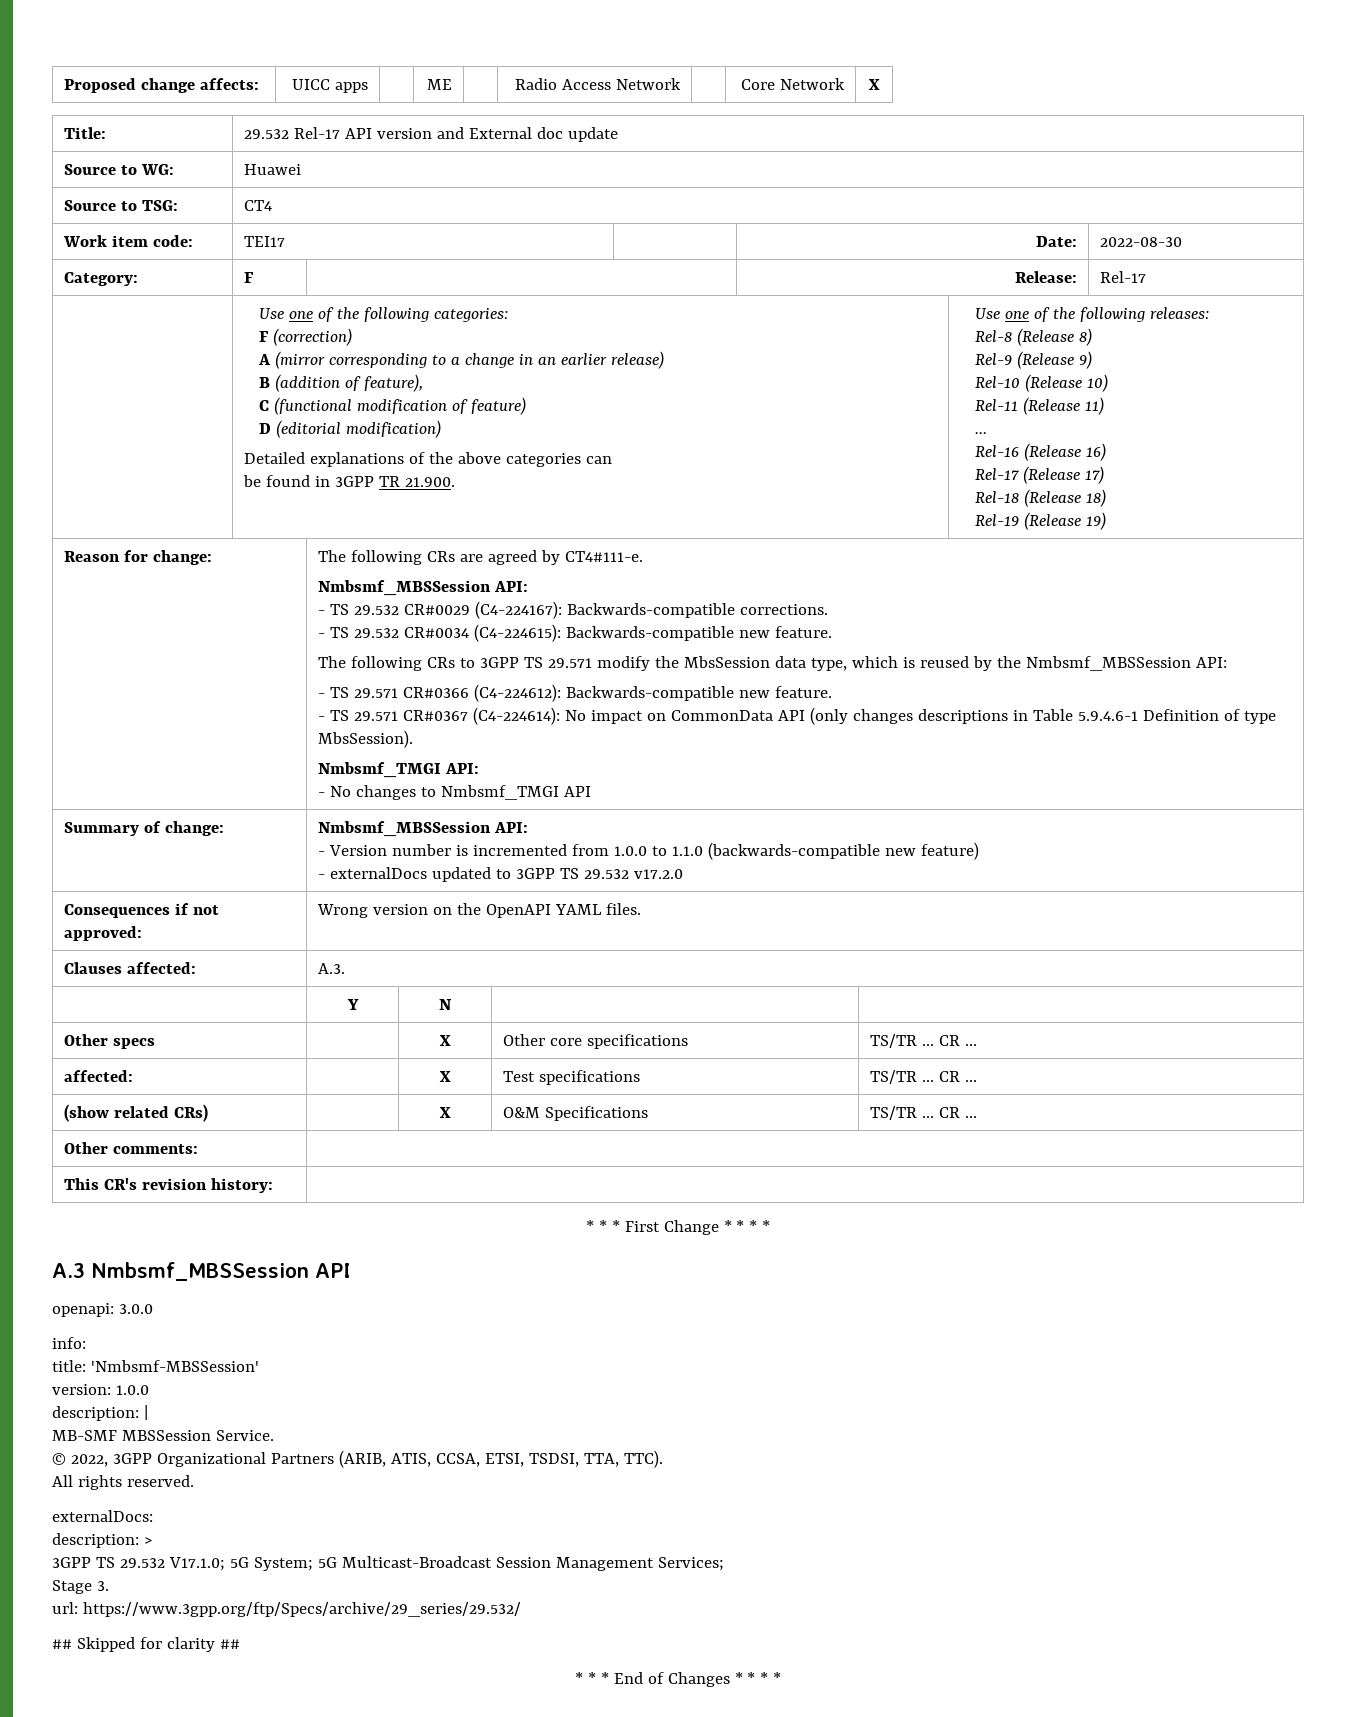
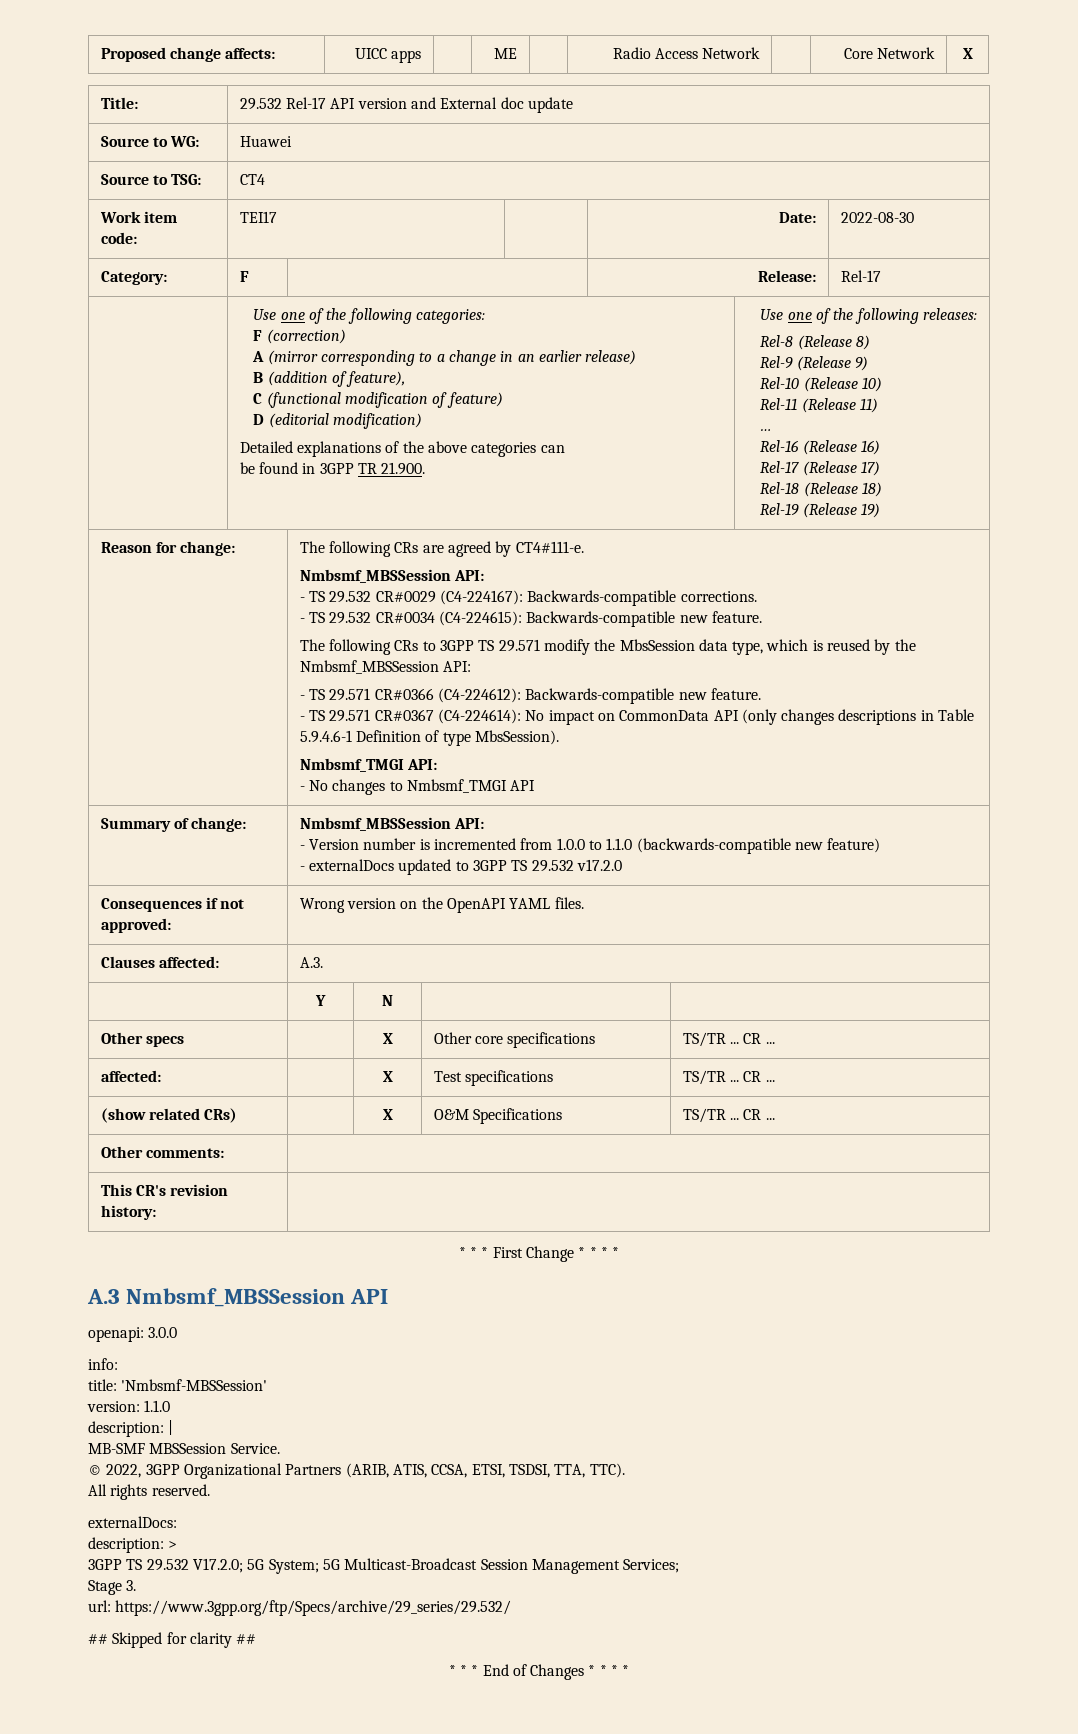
[115,1385,149,1395] 1.0.0 -> [144,1400,171,1412] 1.1.0
[168,1557,225,1571] V17.1.0; -> [192,1558,243,1573] V17.2.0;

